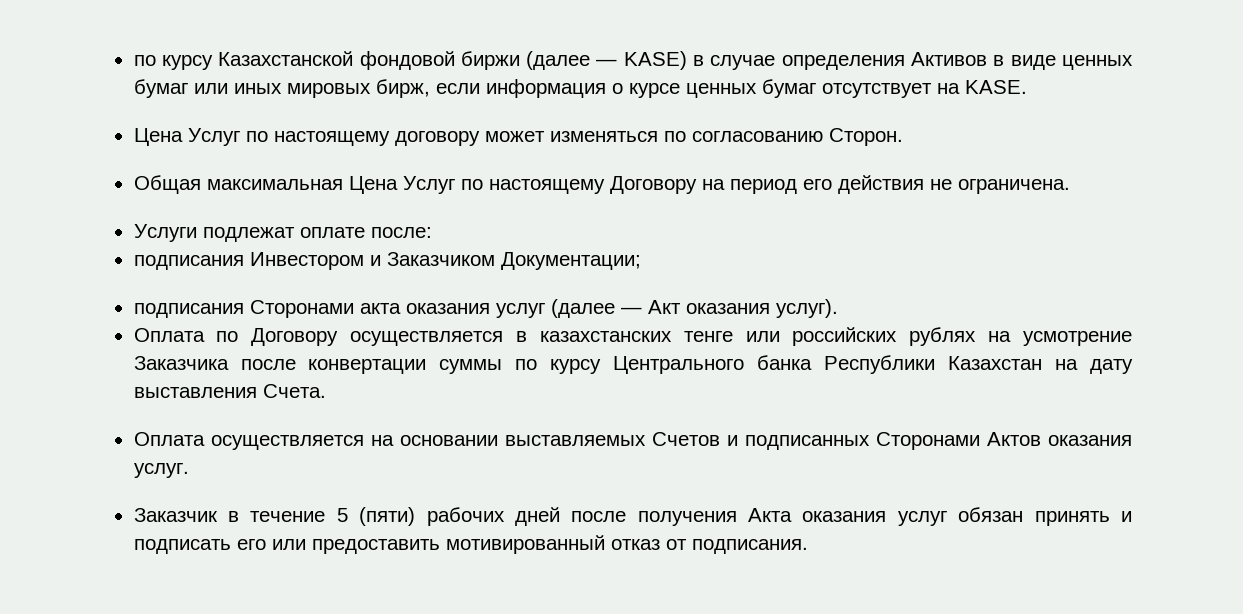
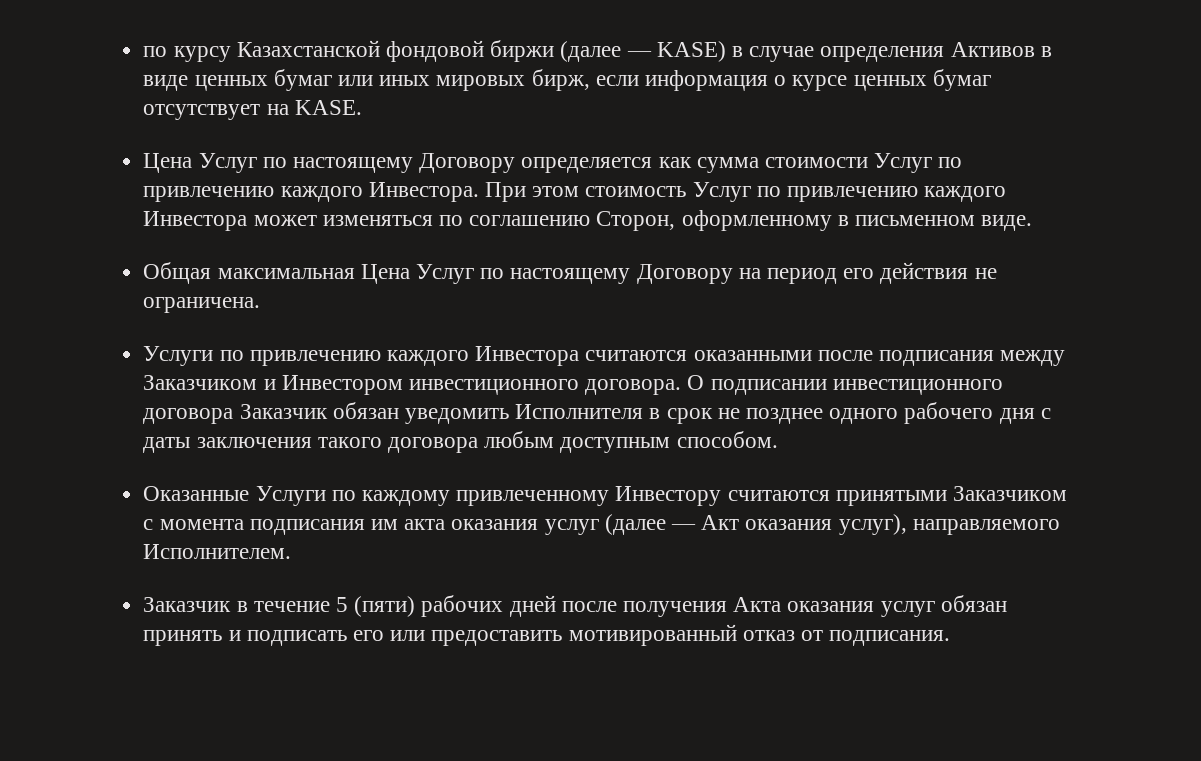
[394,128,903,146] договору может изменяться по согласованию Сторон. -> [419,153,963,173] [143,182,1007,202] [143,210,1033,231] Договору определяется как сумма стоимости Услуг по привлечению каждого Инвестора. При этом стоимость Услуг по привлечению каждого Инвестора может изменяться по соглашению Сторон, оформленному в письменном виде.
[202,227,432,242] [133,252,641,270] [133,300,354,318] подлежат оплате после: // подписания Инвестором и Заказчиком Документации; // подписания Сторонами -> [219,346,1066,366] [143,375,1003,395] [143,402,1051,424] [143,431,778,453] [143,486,1067,506] [143,519,398,535] по привлечению каждого Инвестора считаются оказанными после подписания между Заказчиком и Инвестором инвестиционного договора. О подписании инвестиционного договора Заказчик обязан уведомить Исполнителя в срок не позднее одного рабочего дня с даты заключения такого договора любым доступным способом. // Оказанные Услуги по каждому привлеченному Инвестору считаются принятыми Заказчиком с момента подписания им
[775,299,838,318] [133,327,1132,346] [133,355,1134,374] [133,384,326,398] [133,432,1132,450] [133,463,189,478] услуг). // Оплата по Договору осуществляется в казахстанских тенге или российских рублях на усмотрение Заказчика после конвертации суммы по курсу Центрального банка Республики Казахстан на дату выставления Счета. // Оплата осуществляется на основании выставляемых Счетов и подписанных Сторонами Актов оказания услуг. -> [838,514,1060,535] [143,544,292,559] услуг), направляемого Исполнителем.

